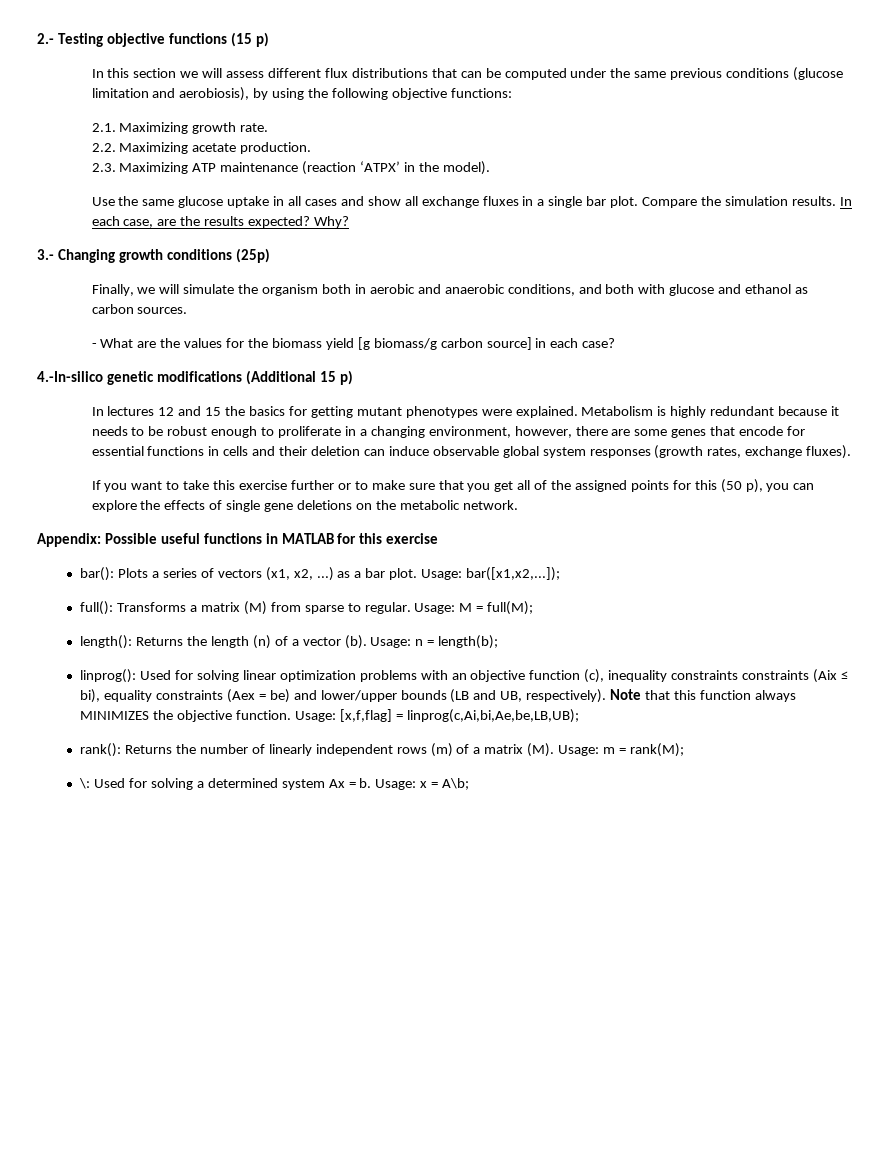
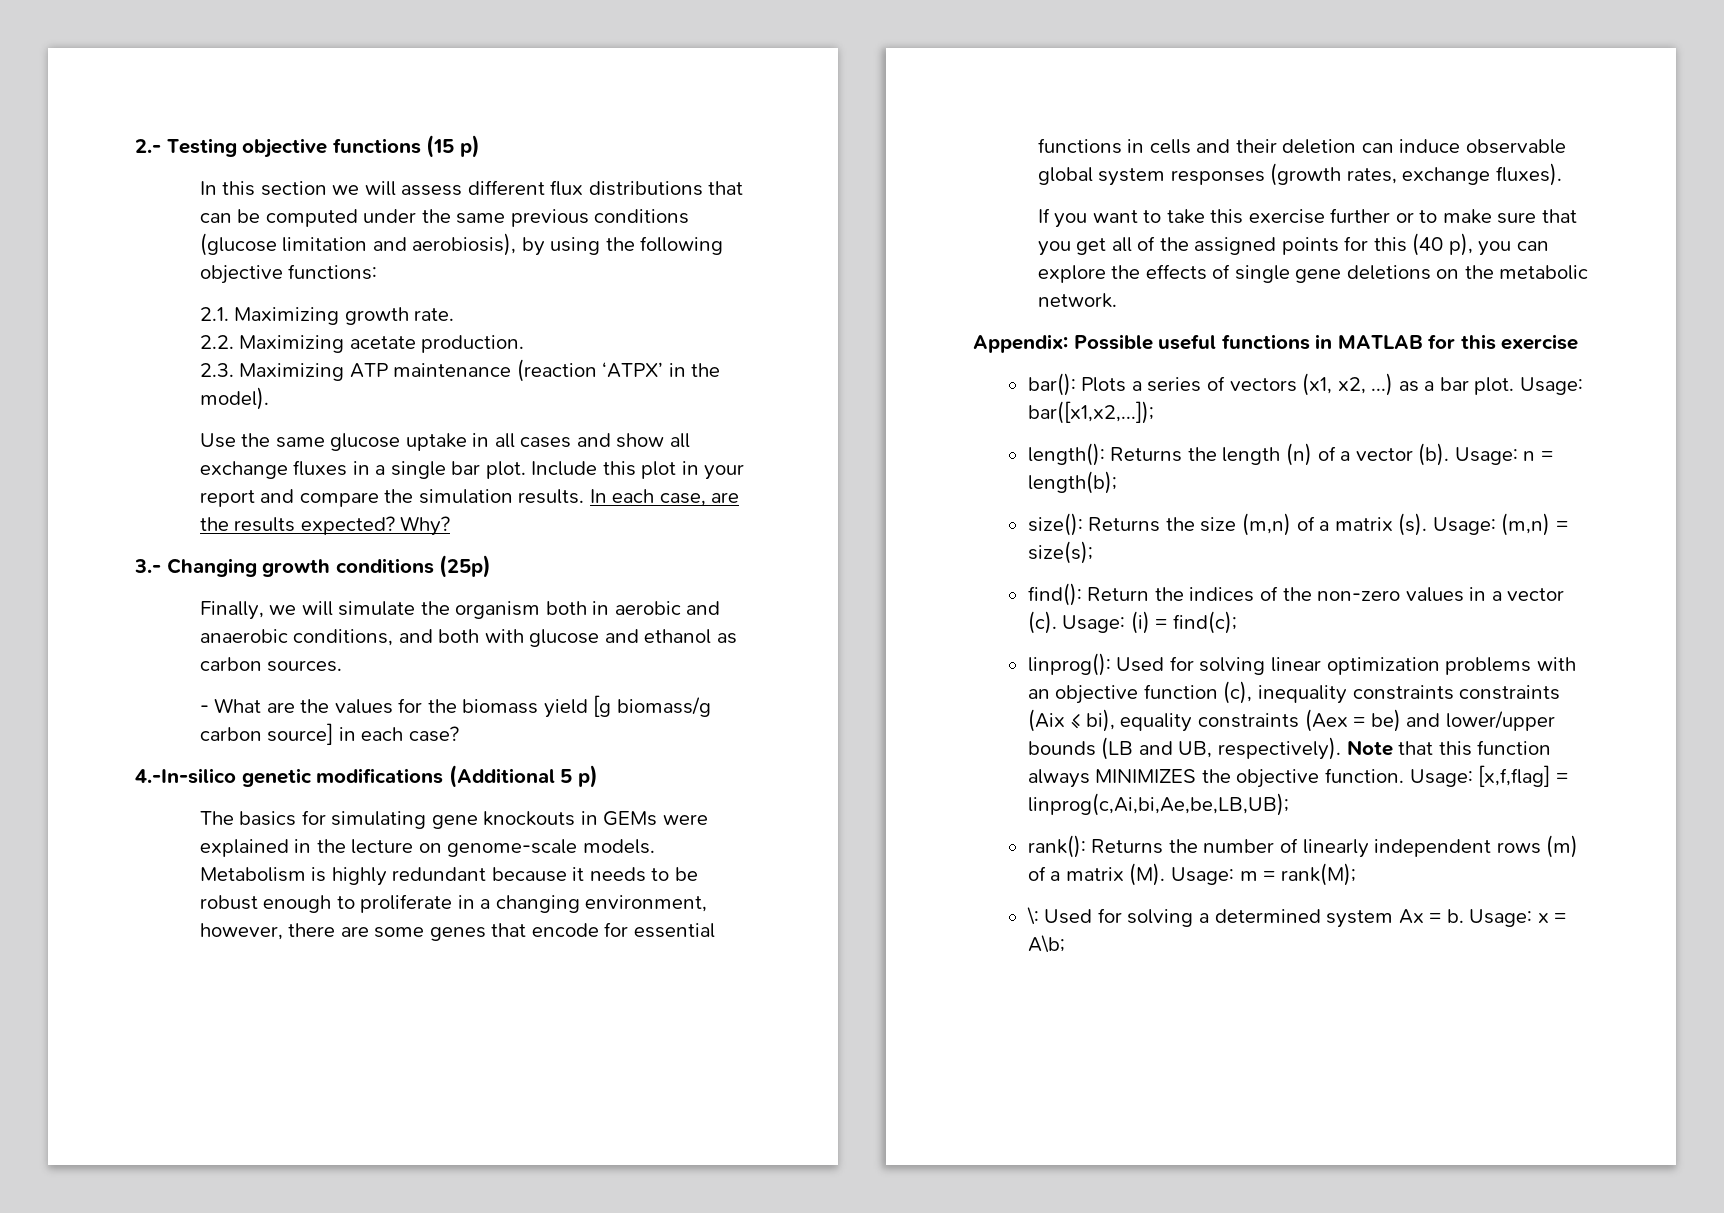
[641,197,697,208] Compare -> [531,461,745,480] [199,489,379,507] Include this plot in your report and compare
[319,370,353,385] [91,406,578,418] 15 p) // In lectures 12 and 15 the basics for getting mutant phenotypes were explained. -> [560,765,598,788] [199,810,708,829] [199,839,655,857] 5 p) // The basics for simulating gene knockouts in GEMs were explained in the lecture on genome-scale models.
[720,479,742,493] (50 -> [1412,233,1444,256] (40
[80,601,534,615] // full(): Transforms a matrix (M) from sparse to regular. Usage: M = full(M); -> (1154, 412) none
(499, 642) none -> [1027,513,1568,536] [1027,541,1093,564] [1027,583,1565,606] [1027,611,1237,634] // size(): Returns the size (m,n) of a matrix (s). Usage: (m,n) = size(s); // find(): Return the indices of the non-zero values in a vector (c). Usage: (i) = find(c);

